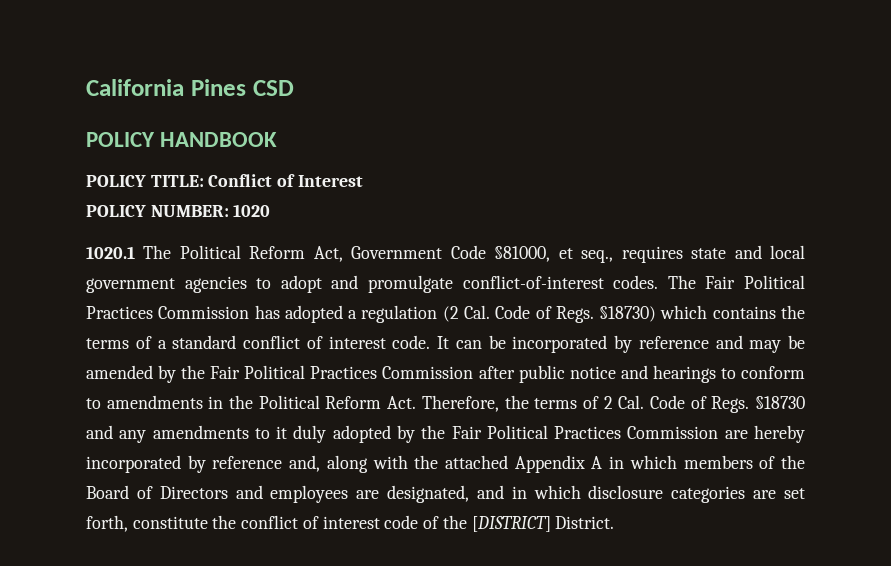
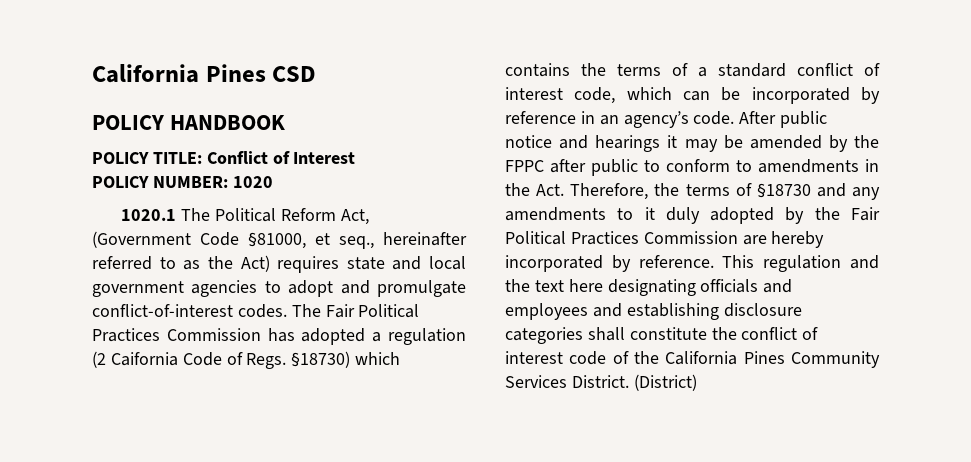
[351,246,443,259] Government -> [92,231,191,248] (Government
(614, 256) none -> [383,232,467,246] [92,255,270,272] hereinafter referred to as the Act)
[463,305,490,319] Cal. -> [110,352,178,366] Caifornia
[392,335,449,349] code. It -> [574,87,672,104] code, which
[715,335,743,349] and -> [580,111,828,128] [505,135,678,152] in an agency’s code. After public notice and hearings it
[210,365,716,383] Fair Political Practices Commission after public notice and hearings -> [505,159,638,176] FPPC after public
[258,395,382,409] Political Reform -> (530, 189) none
[603,395,750,413] 2 Cal. Code of Regs. -> (752, 189) none
[212,455,805,473] [86,485,805,503] [86,515,128,532] reference and, along with the attached Appendix A in which members of the Board of Directors and employees are designated, and in which disclosure categories are set forth, -> [638,255,879,272] [505,279,793,296] [505,303,802,320] [505,327,625,344] reference. This regulation and the text here designating officials and employees and establishing disclosure categories shall
[471,516,615,532] [DISTRICT] District. -> [665,351,880,368] [505,374,697,391] California Pines Community Services District. (District)

